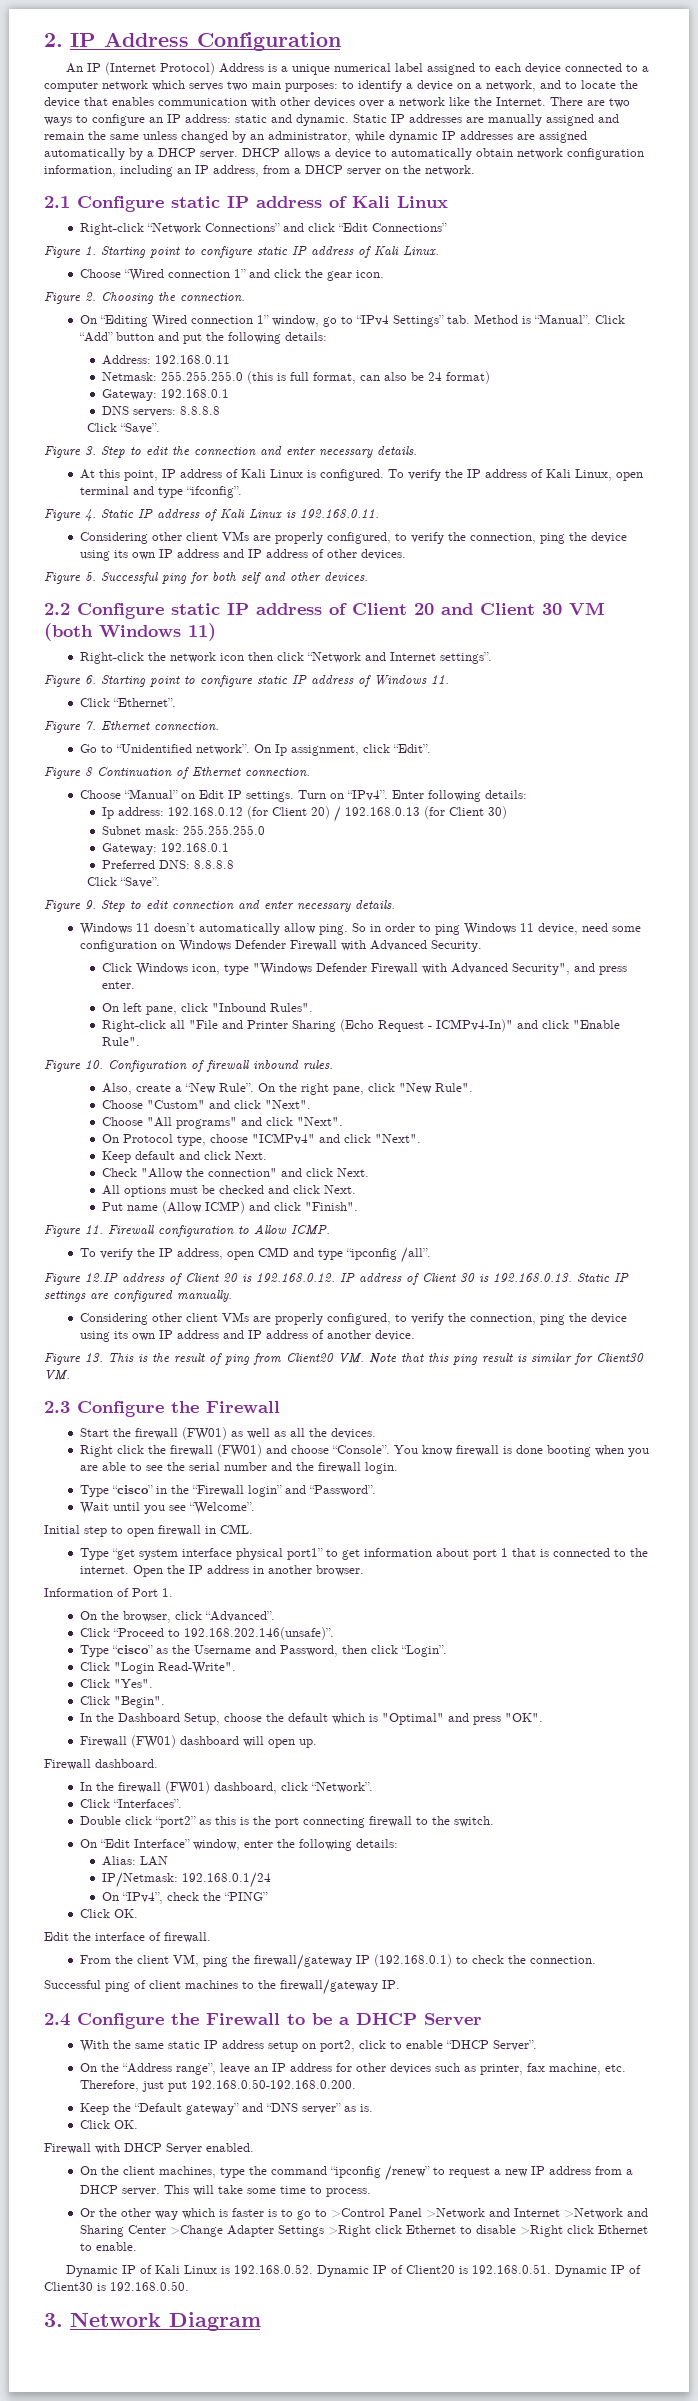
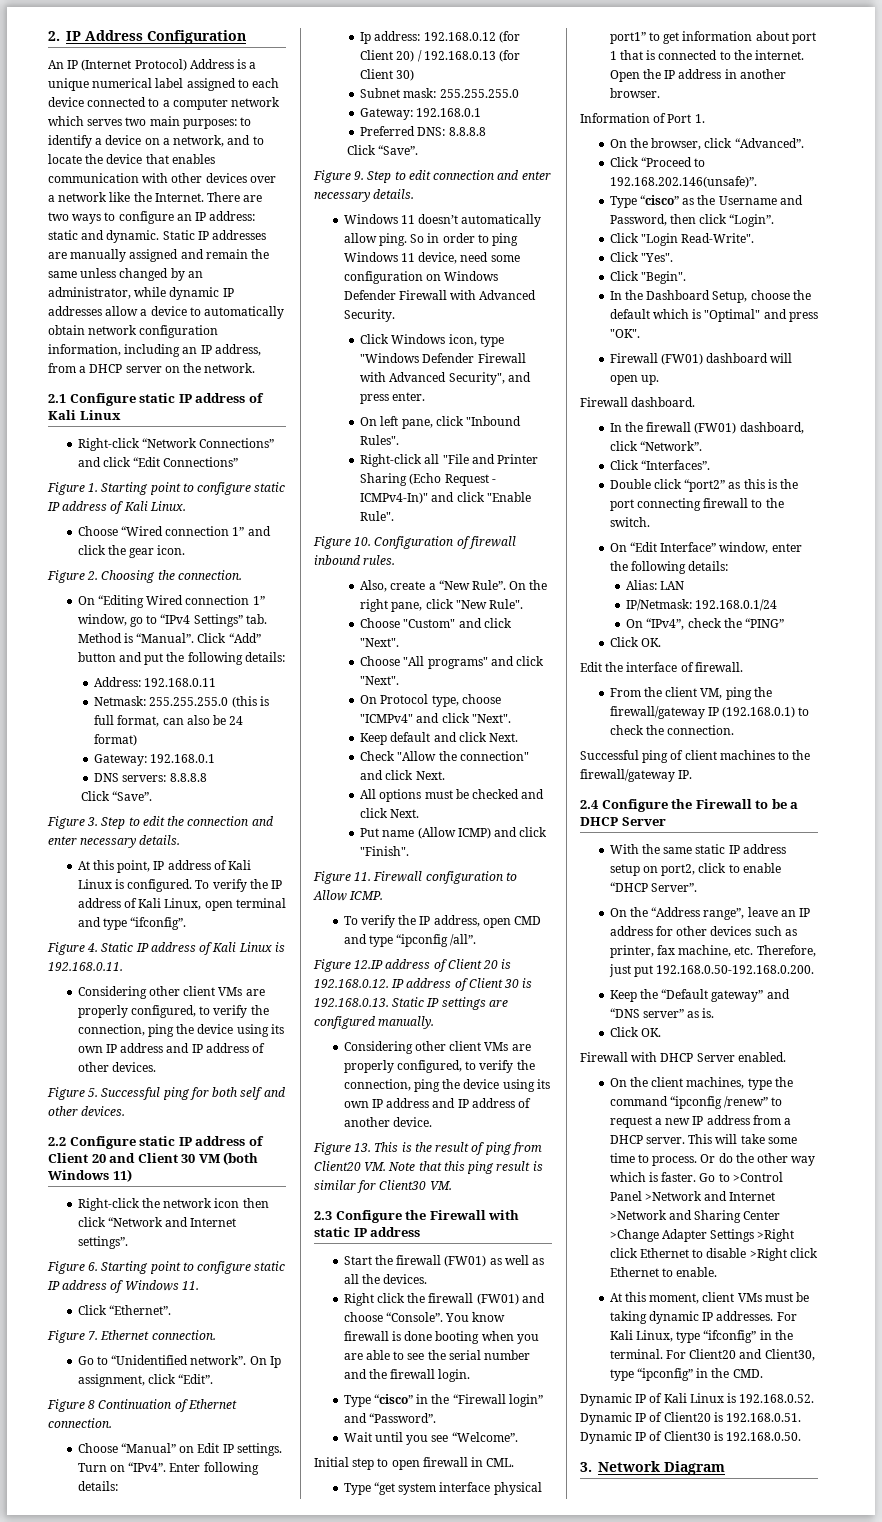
[517,131,587,143] [44,148,320,160] are assigned automatically by a DHCP server. DHCP allows -> [105,306,139,316] allow
(280, 1407) none -> [488,1210,520,1220] [314,1227,421,1237] with static IP address
[79,2208,95,2217] // Or -> [700,1153,733,1163] Or do
[231,2208,311,2220] faster is to go -> [661,1172,716,1182] faster. Go
(137, 2246) none -> [609,1292,810,1304] [609,1311,797,1324] [609,1330,793,1343] [609,1349,815,1361] [609,1368,763,1381] // At this moment, client VMs must be taking dynamic IP addresses. For Kali Linux, type “ifconfig” in the terminal. For Client20 and Client30, type “ipconfig” in the CMD.

